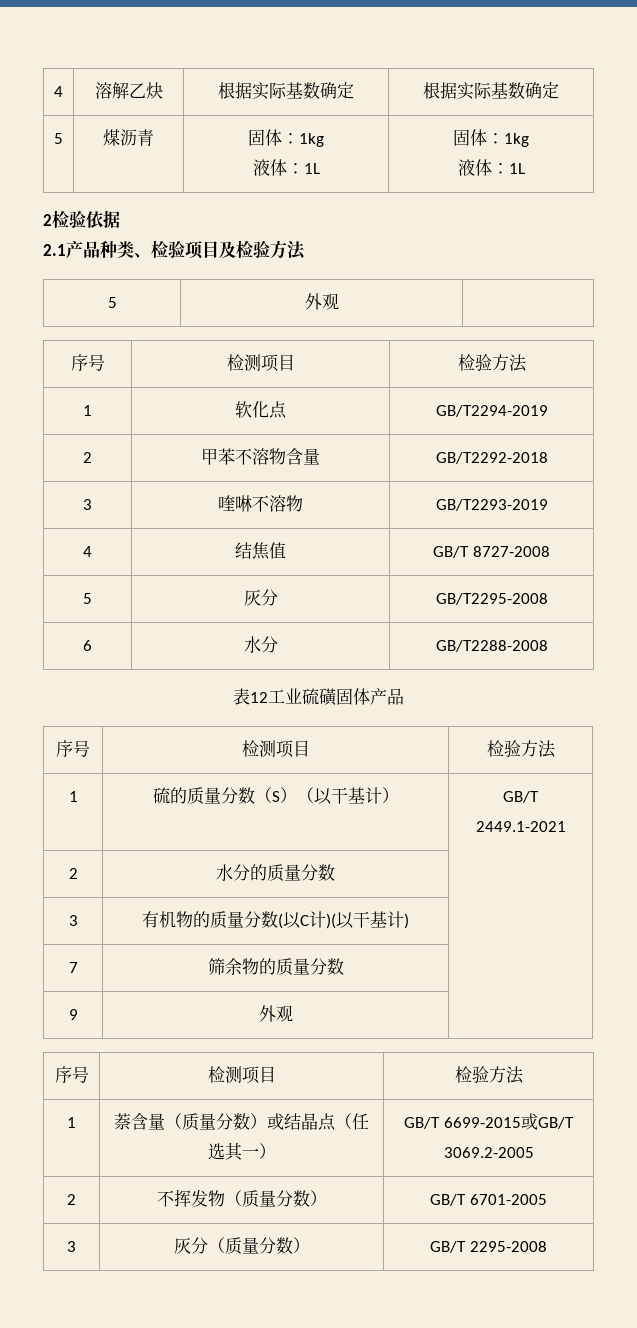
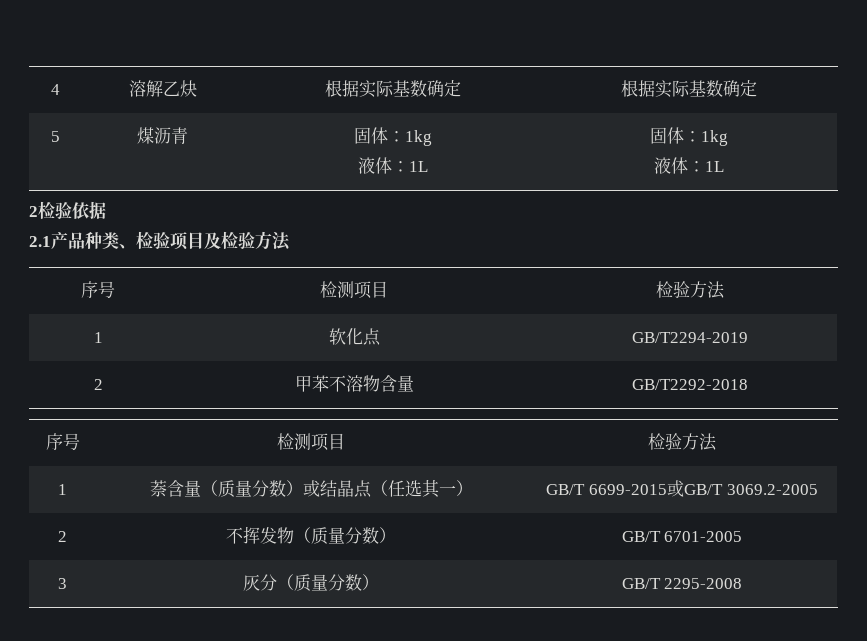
[107,297,117,308] [304,293,339,310] // 5 | 外观 | -> (291, 241) none
[83,499,92,510] [218,495,303,512] [435,499,548,511] [83,546,92,557] [235,542,286,560] [433,546,550,558] [83,593,92,604] [243,589,278,606] [435,593,548,605] [83,640,92,651] [243,636,278,653] [435,640,548,652] [233,688,404,706] [56,740,90,757] [241,740,310,758] [486,740,556,758] [68,791,78,802] [152,787,399,805] [503,791,539,803] [475,821,566,832] [68,868,78,879] [216,864,335,882] [68,915,78,926] [142,911,409,929] [68,962,78,973] [207,958,344,976] [68,1009,78,1020] [258,1005,293,1022] // 3 | 喹啉不溶物 | GB/T2293-2019 // 4 | 结焦值 | GB/T 8727-2008 // 5 | 灰分 | GB/T2295-2008 // 6 | 水分 | GB/T2288-2008 // 表12工业硫磺固体产品 // 序号 | 检测项目 | 检验方法 // 1 | 硫的质量分数（S）（以干基计） | GB/T 2449.1-2021 // 2 | 水分的质量分数 | // 3 | 有机物的质量分数(以C计)(以干基计) | // 7 | 筛余物的质量分数 | // 9 | 外观 | -> (748, 384) none

